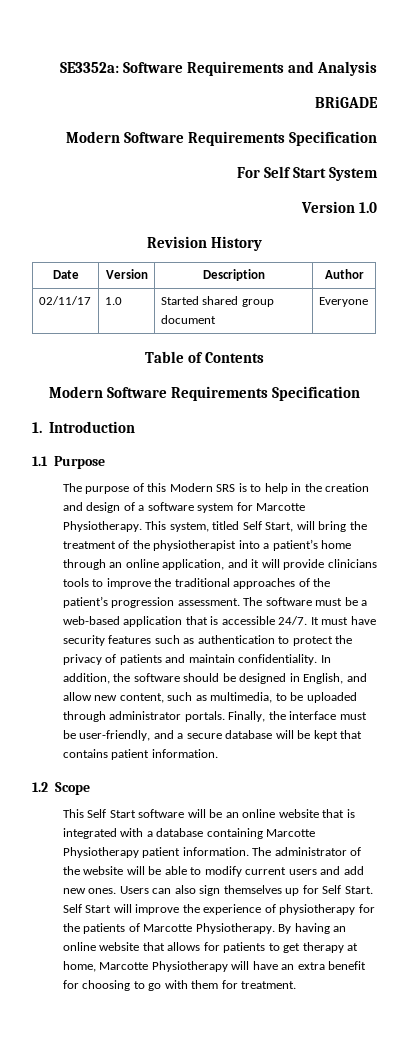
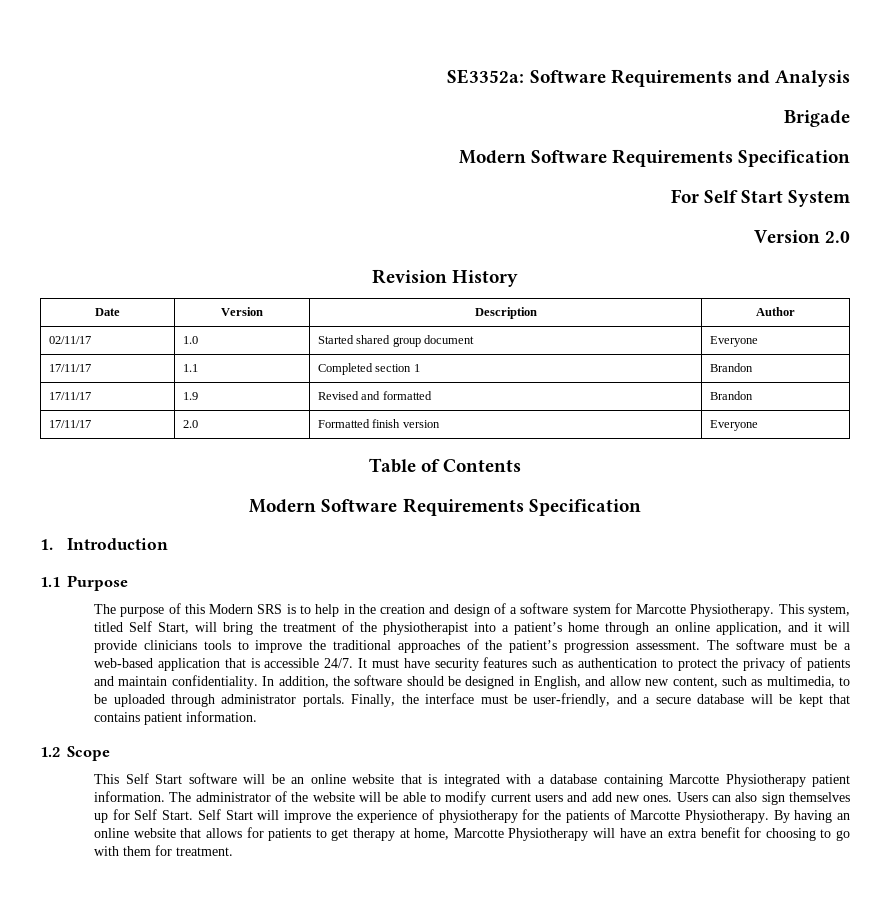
[315,96,378,108] BRiGADE -> [784,110,850,127] Brigade
[359,202,377,213] 1.0 -> [825,231,850,243] 2.0
(368, 302) none -> [48,364,91,372] [182,364,198,372] [317,363,420,375] [709,363,753,372] [48,392,91,400] [182,392,198,400] [317,391,432,400] [709,391,753,400] [48,420,91,428] [182,420,198,428] [317,419,440,428] [709,420,758,431] // 17/11/17 | 1.1 | Completed section 1 | Brandon // 17/11/17 | 1.9 | Revised and formatted | Brandon // 17/11/17 | 2.0 | Formatted finish version | Everyone

